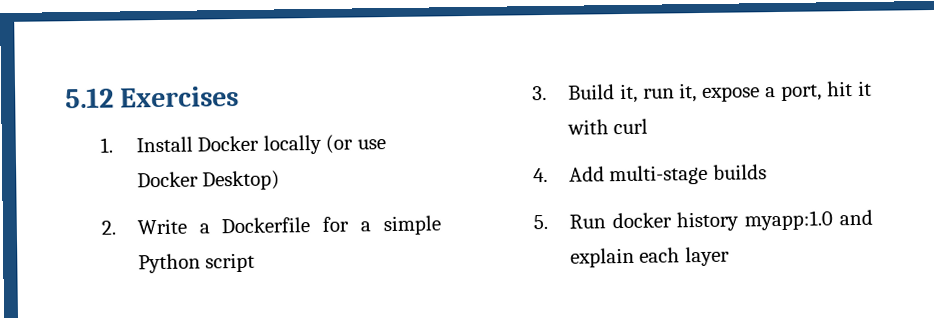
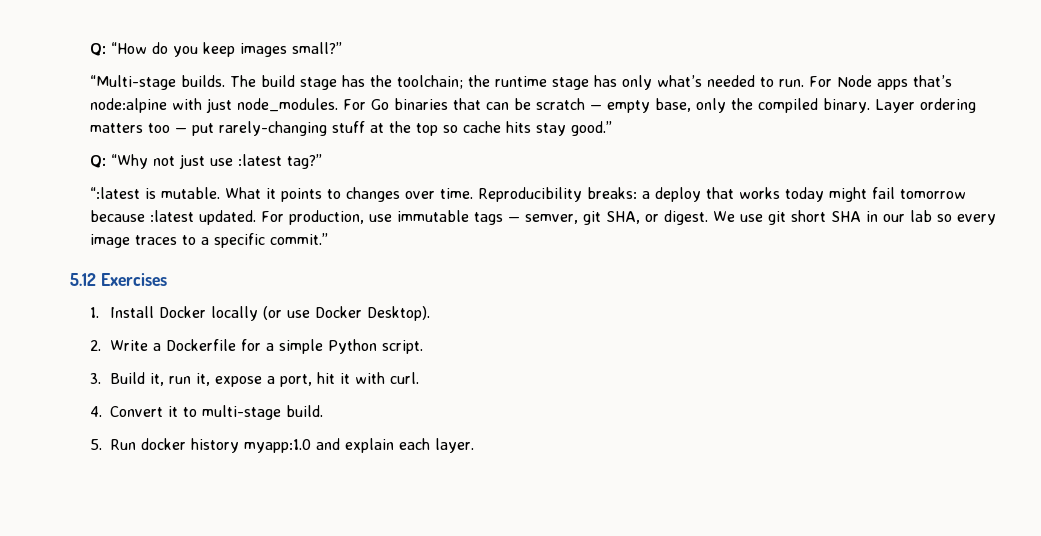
(65, 98) none -> [90,42,343,57] [90,75,953,90] [90,98,977,113] [90,121,613,136] [90,154,323,169] [90,187,967,202] [90,210,997,225] [90,233,329,248] Q: “How do you keep images small?” // “Multi-stage builds. The build stage has the toolchain; the runtime stage has only what’s needed to run. For Node apps that’s node:alpine with just node_modules. For Go binaries that can be scratch — empty base, only the compiled binary. Layer ordering matters too — put rarely-changing stuff at the top so cache hits stay good.” // Q: “Why not just use :latest tag?” // “:latest is mutable. What it points to changes over time. Reproducibility breaks: a deploy that works today might fail tomorrow because :latest updated. For production, use immutable tags — semver, git SHA, or digest. We use git short SHA in our lab so every image traces to a specific commit.” //
[202,170,281,191] Desktop) -> [367,306,431,321] Desktop).
[205,252,256,273] script -> [382,340,424,354] script.
[613,118,649,135] curl -> [390,372,420,384] curl.
[568,164,767,186] Add multi-stage builds -> [110,405,324,420] Convert it to multi-stage build.
[684,246,730,267] layer -> [435,438,475,453] layer.

